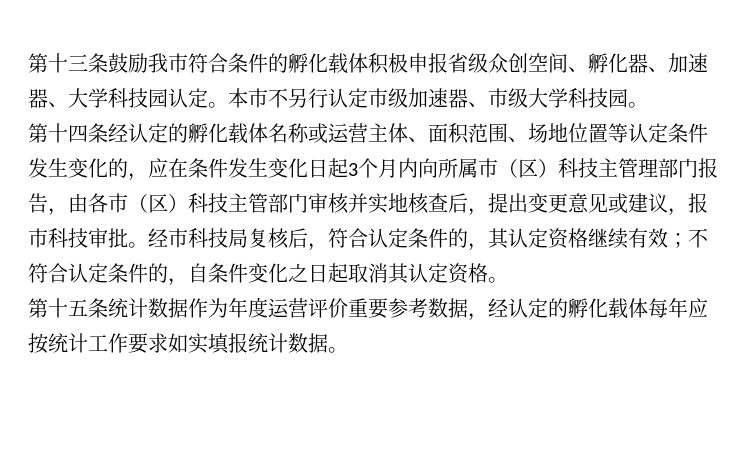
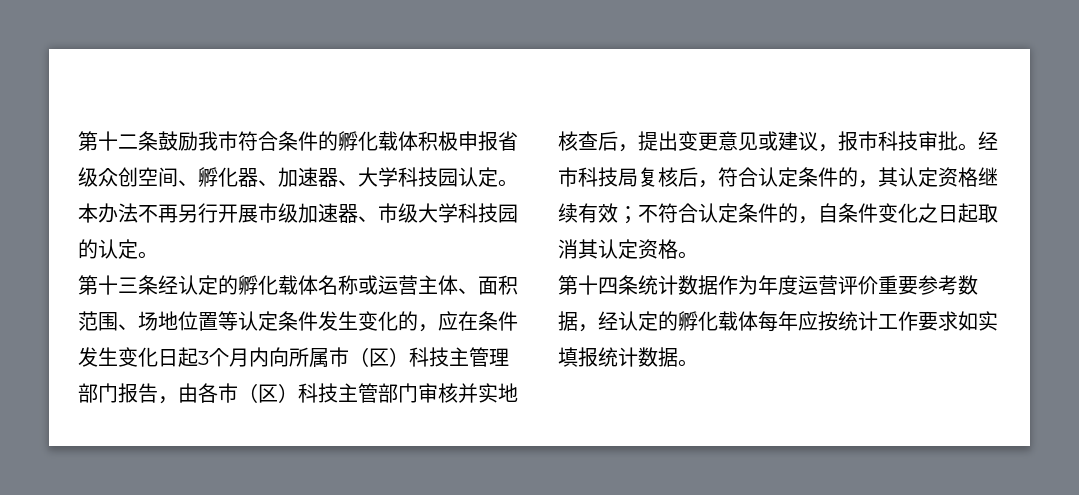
[28,53,88,73] 第十三 -> [78,131,138,151] 第十二
[248,88,368,108] 市不另行认定 -> [98,203,258,223] 办法不再另行开展
[628,102,648,108] [28,123,88,143] 。 // 第十四 -> [78,239,158,259] [78,275,138,295] 的认定。 // 第十三
[68,299,88,316] 五 -> [598,277,618,295] 四

